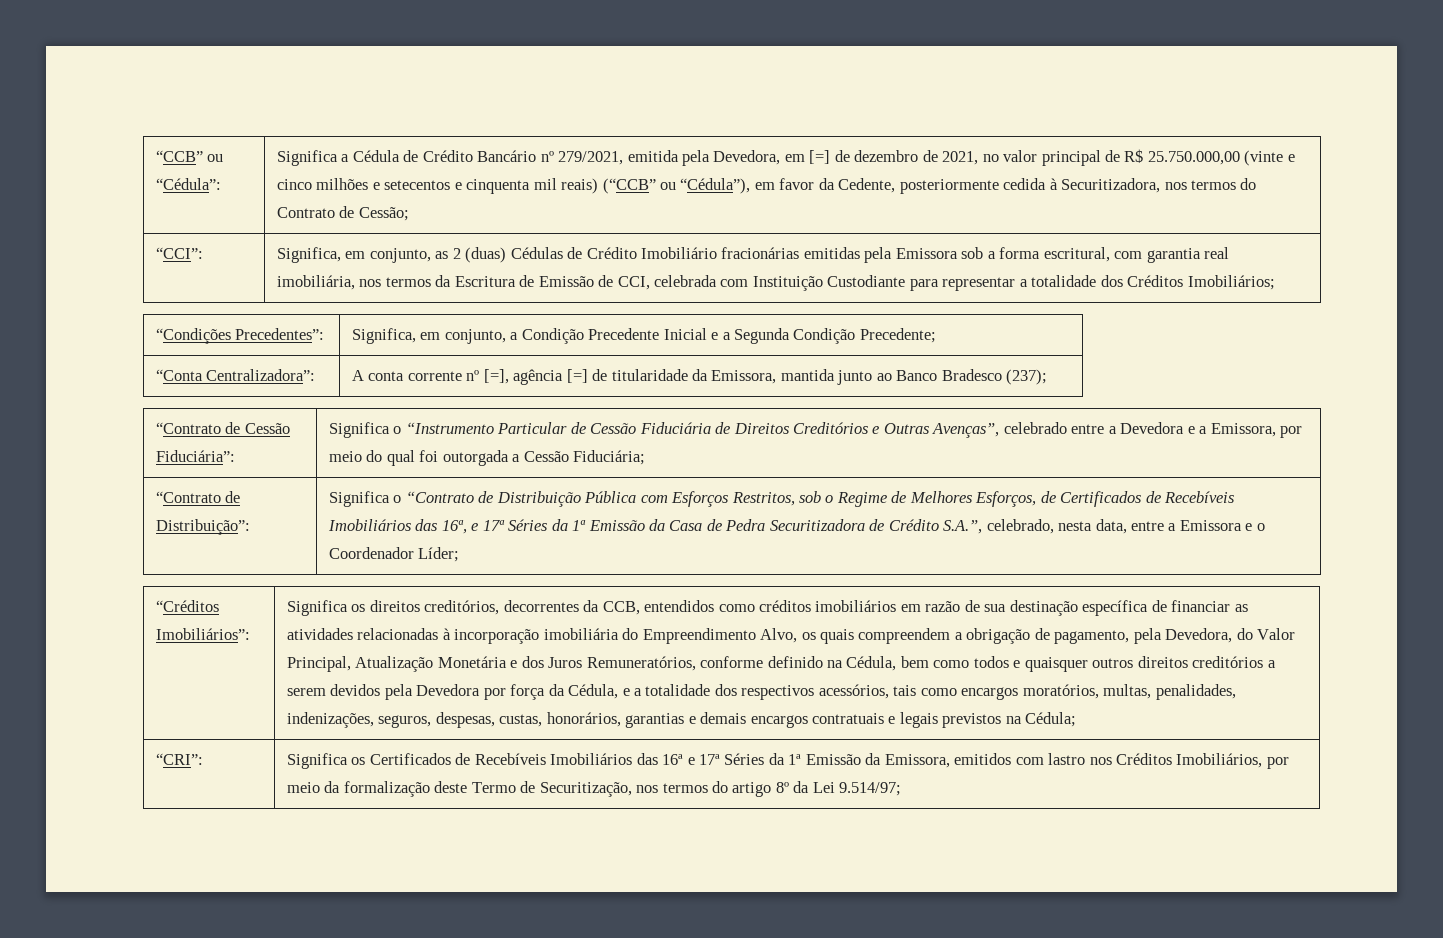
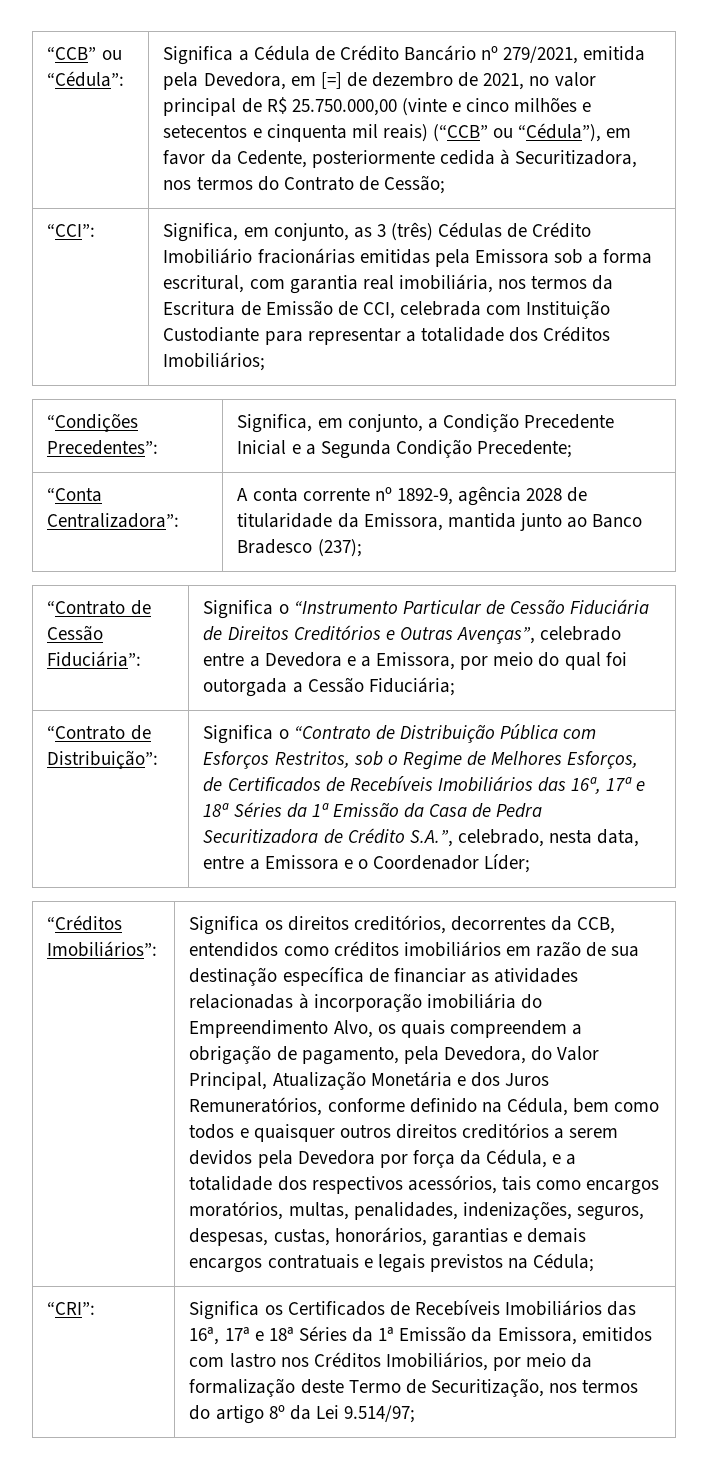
[452,247,507,263] 2 (duas) -> [376,222,434,241] 3 (três)
[483,369,588,385] [=], agência [=] -> [396,486,563,506] 1892-9, agência 2028
[471,520,505,531] e 17ª -> [606,777,646,791] [203,803,230,817] 17ª e 18ª
[662,754,721,765] 16ª e 17ª -> [189,1327,294,1345] 16ª, 17ª e 18ª

